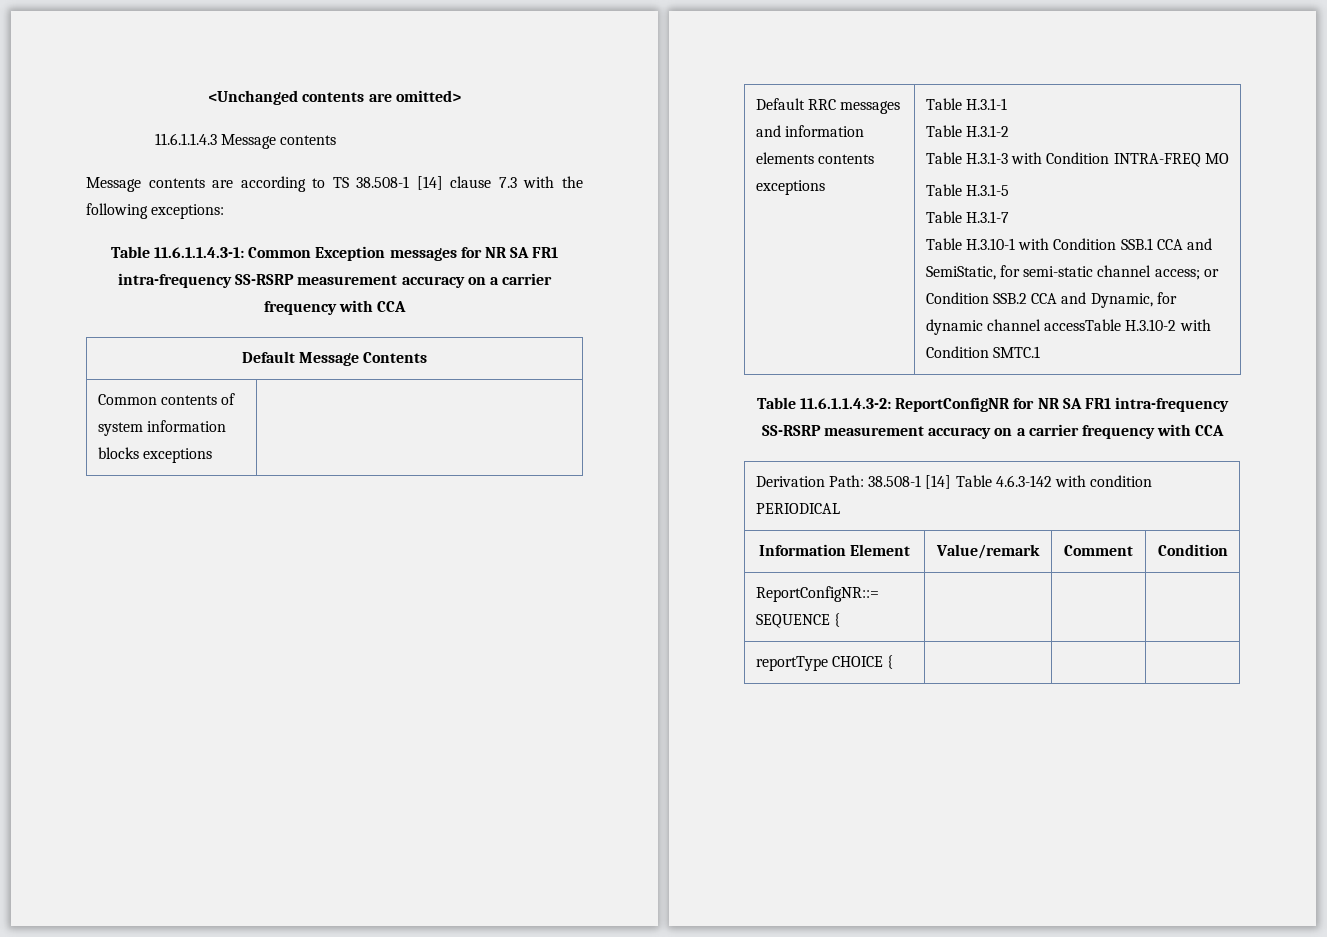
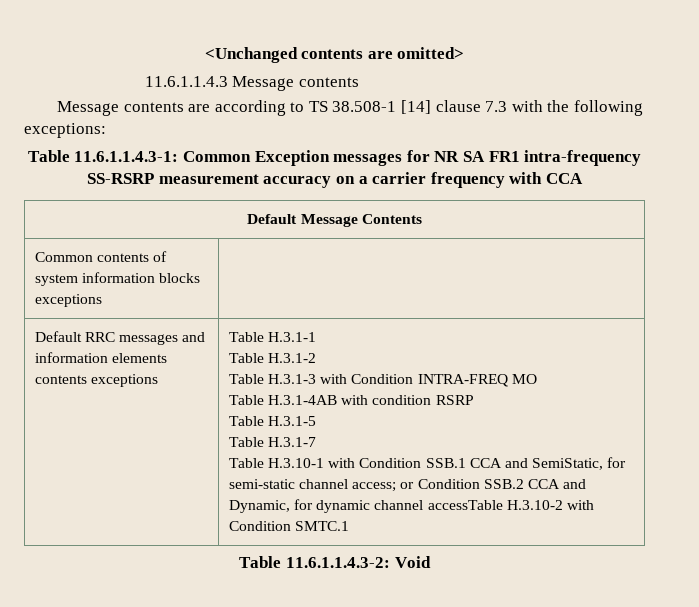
(1229, 158) none -> [228,395,474,405] // Table H.3.1-4AB with condition RSRP
[895,397,1230,412] [761,424,1225,439] [755,475,1153,489] [755,503,840,514] [758,544,911,556] [936,544,1040,559] [1064,545,1133,556] [1157,544,1228,556] [755,586,879,602] [755,613,841,628] [755,655,894,671] ReportConfigNR for NR SA FR1 intra-frequency SS-RSRP measurement accuracy on a carrier frequency with CCA // Derivation Path: 38.508-1 [14] Table 4.6.3-142 with condition PERIODICAL // Information Element | Value/remark | Comment | Condition // ReportConfigNR::= SEQUENCE { | | | // reportType CHOICE { | | | -> [394,556,431,568] Void

